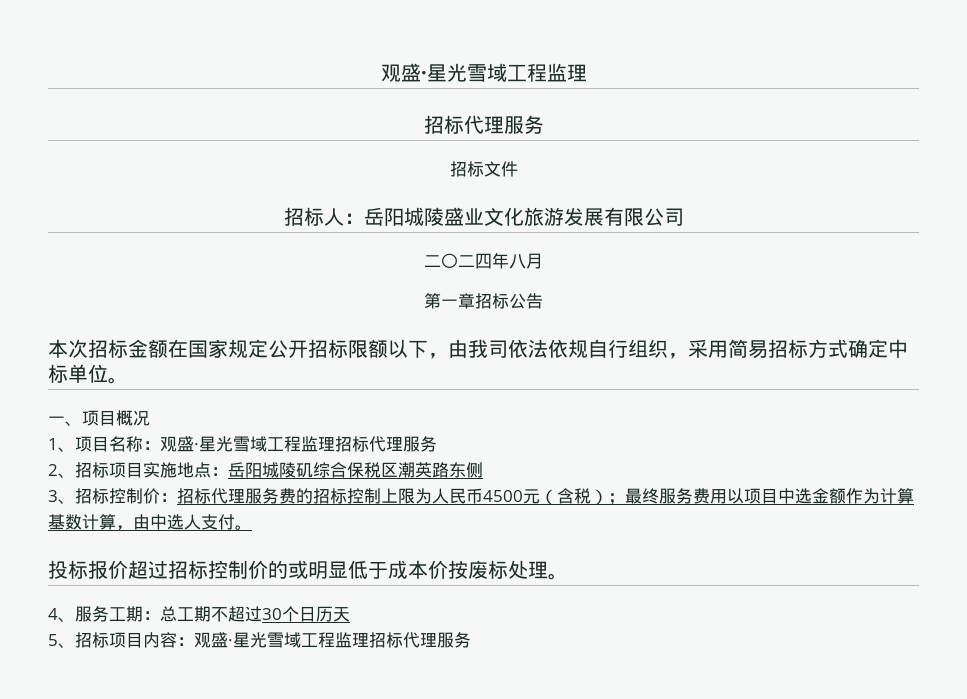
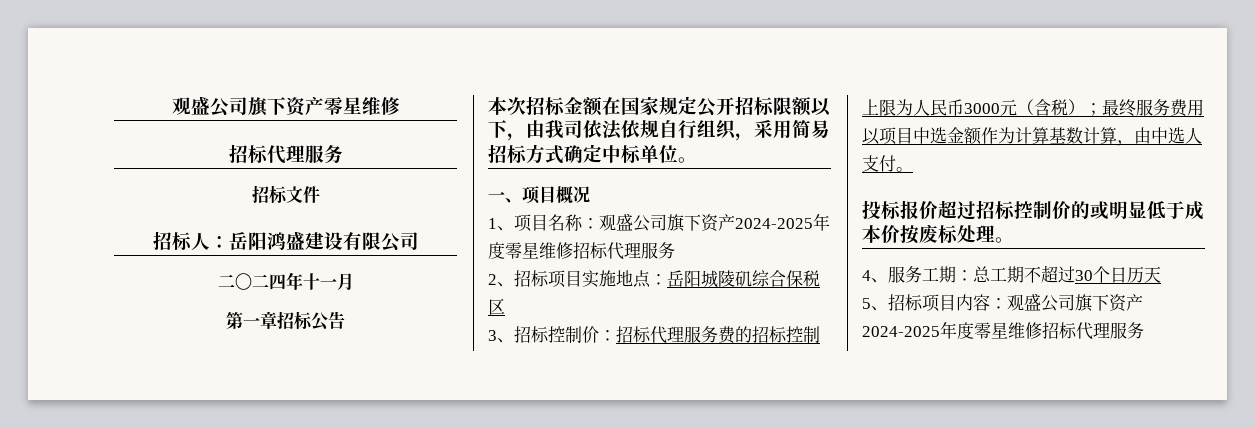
[380,63,587,82] 观盛·星光雪域工程监理 -> [171,96,400,117] 观盛公司旗下资产零星维修
[403,207,604,226] 城陵盛业文化旅游发展 -> [266,231,343,250] 鸿盛建设
[509,253,526,269] 八 -> [302,273,337,290] 十一
[194,436,335,452] ·星光雪域工程监理 -> [633,213,830,232] [488,242,573,259] 公司旗下资产2024-2025年度零星维修
[398,462,483,478] 潮英路东侧 -> (505, 306) none
[483,490,523,502] 4500 -> [964,103,1000,114] 3000
[228,632,369,648] ·星光雪域工程监理 -> [1041,294,1143,312] [862,321,1042,339] 公司旗下资产2024-2025年度零星维修

